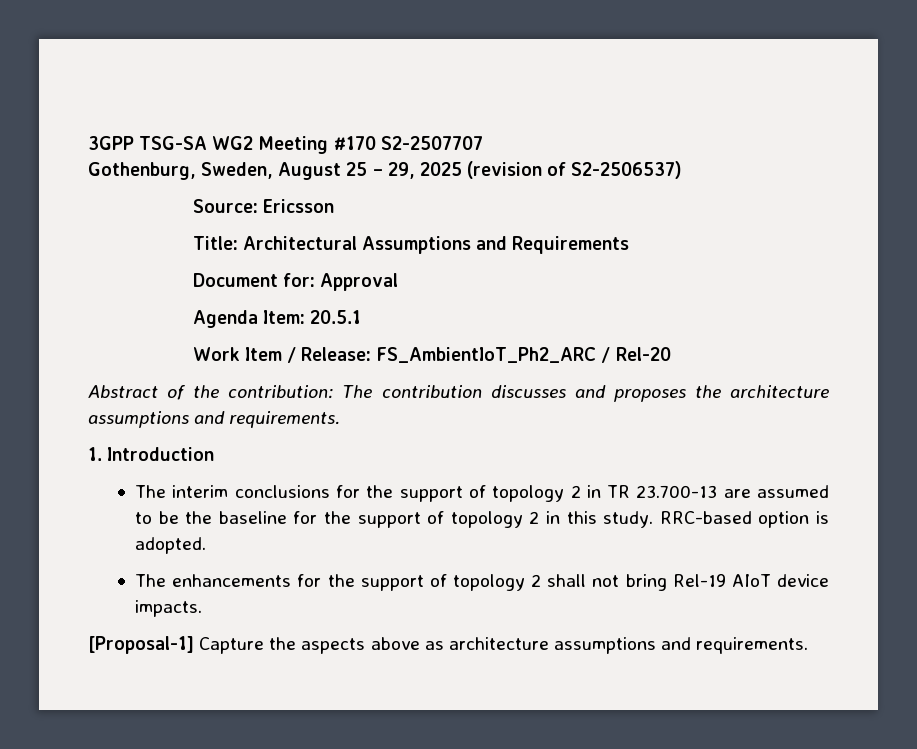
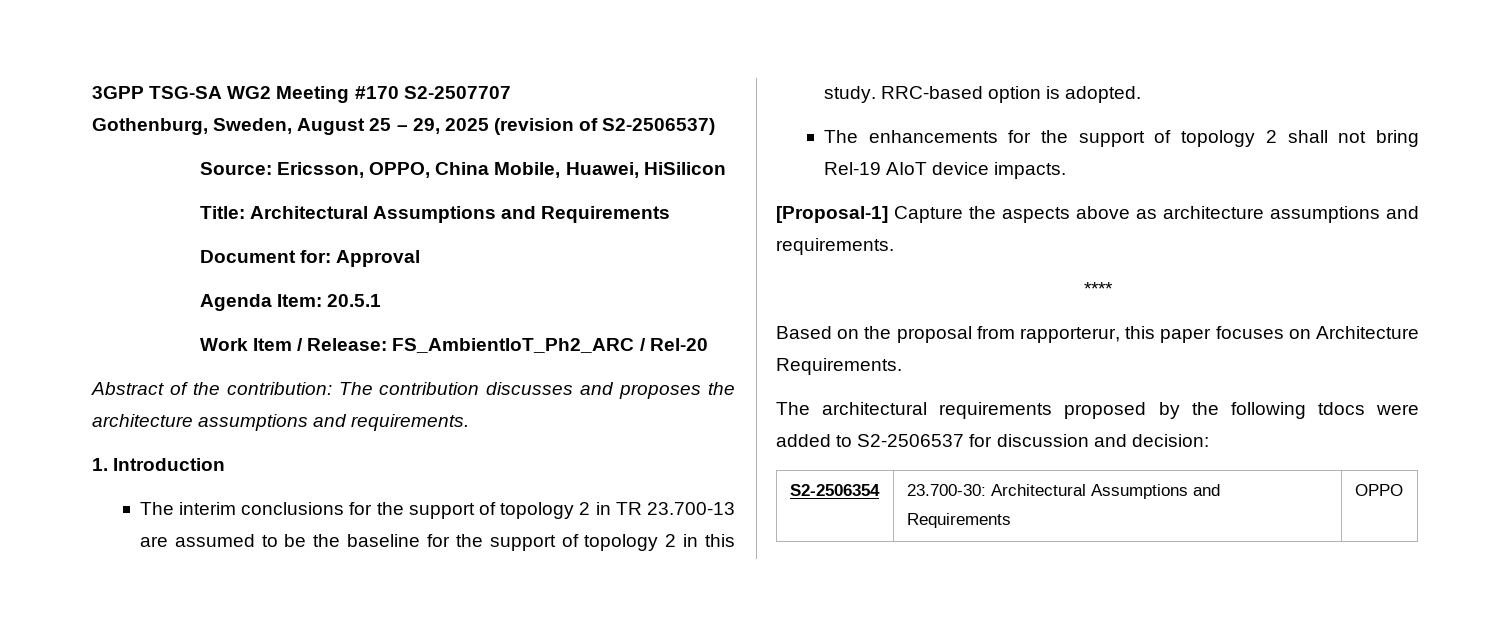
[262,199,334,213] Ericsson -> [277,162,726,178] Ericsson, OPPO, China Mobile, Huawei, HiSilicon
(809, 645) none -> [1083,282,1113,295] [776,326,1419,343] [776,358,902,375] [776,402,1419,419] [776,434,1209,447] [789,484,880,496] [906,484,1220,499] [906,513,1011,528] [1354,484,1403,496] // **** // Based on the proposal from rapporterur, this paper focuses on Architecture Requirements. // The architectural requirements proposed by the following tdocs were added to S2-2506537 for discussion and decision: // S2-2506354 | 23.700-30: Architectural Assumptions and Requirements | OPPO

